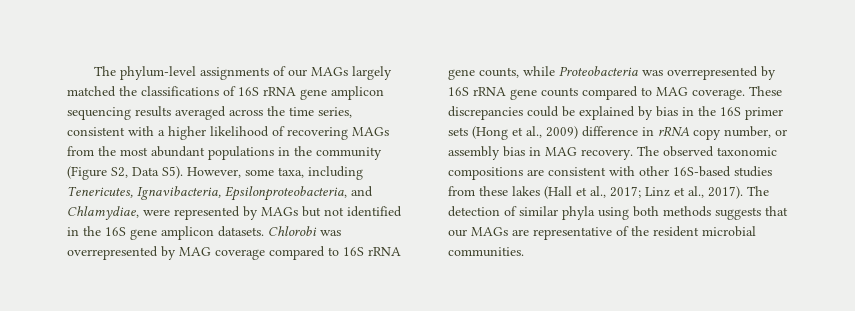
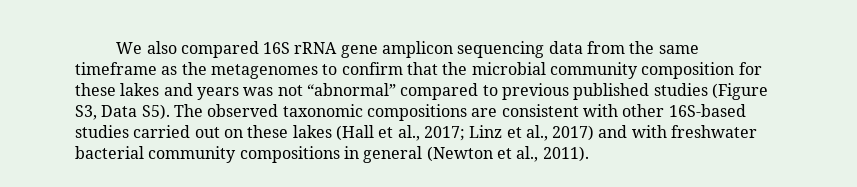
[93,66,392,80] [67,86,236,97] The phylum-level assignments of our MAGs largely matched the classifications of -> [116,41,259,58] We also compared
[135,106,352,120] [67,126,389,140] [67,146,382,160] [67,166,363,180] [67,186,373,201] [67,206,402,220] [67,226,341,240] [67,246,401,260] [448,66,776,80] [448,86,782,100] [448,106,783,120] [448,126,787,140] [448,146,633,160] results averaged across the time series, consistent with a higher likelihood of recovering MAGs from the most abundant populations in the community (Figure S2, Data S5). However, some taxa, including Tenericutes, Ignavibacteria, Epsilonproteobacteria, and Chlamydiae, were represented by MAGs but not identified in the 16S gene amplicon datasets. Chlorobi was overrepresented by MAG coverage compared to 16S rRNA gene counts, while Proteobacteria was overrepresented by 16S rRNA gene counts compared to MAG coverage. These discrepancies could be explained by bias in the 16S primer sets (Hong et al., 2009) difference in rRNA copy number, or assembly bias in MAG recovery. -> [548,41,699,54] [75,62,762,79] [75,83,768,100] [75,104,170,120] data from the same timeframe as the metagenomes to confirm that the microbial community composition for these lakes and years was not “abnormal” compared to previous published studies (Figure S3, Data S5).
[448,186,475,196] from -> [133,125,243,138] carried out on
[708,186,769,199] [448,206,788,220] [448,226,756,240] [448,247,524,257] 2017). The detection of similar phyla using both methods suggests that our MAGs are representative of the resident microbial communities. -> [552,125,758,141] [75,146,589,163] 2017) and with freshwater bacterial community compositions in general (Newton et al., 2011).

